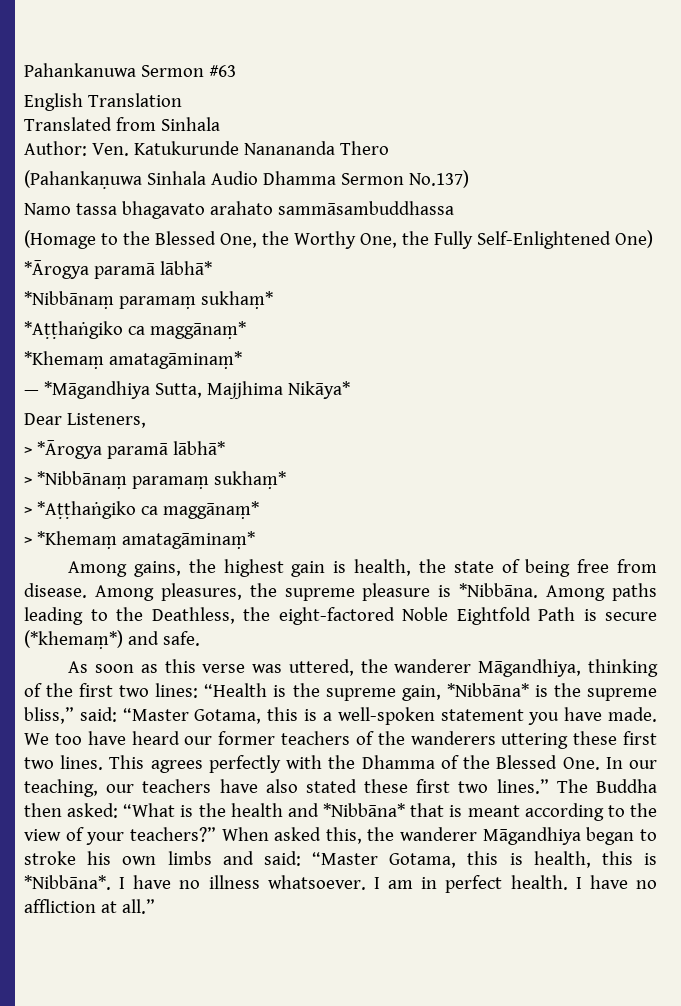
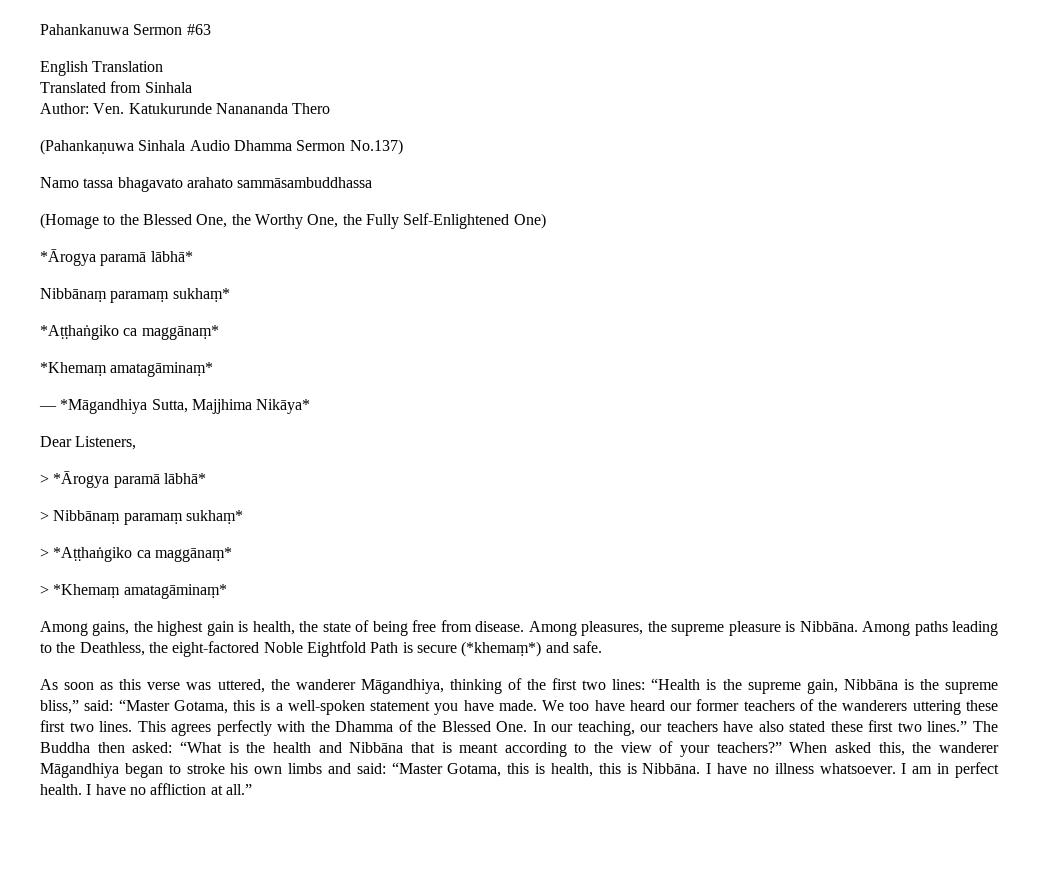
[24,291,114,309] *Nibbānaṃ -> [40,288,107,302] Nibbānaṃ
[36,471,127,489] *Nibbānaṃ -> [53,510,121,524] Nibbānaṃ
[459,583,539,598] *Nibbāna. -> [799,621,858,632] Nibbāna.
[446,683,529,697] *Nibbāna* -> [843,679,898,690] Nibbāna
[323,803,406,817] *Nibbāna* -> [349,742,404,753] Nibbāna
[24,875,111,890] *Nibbāna*. -> [642,763,701,774] Nibbāna.

